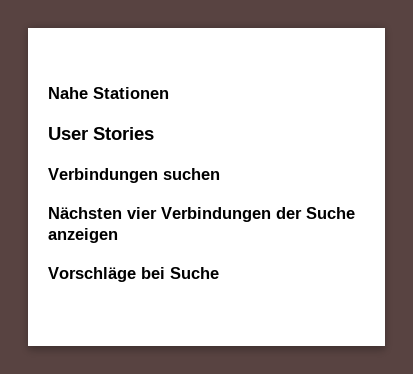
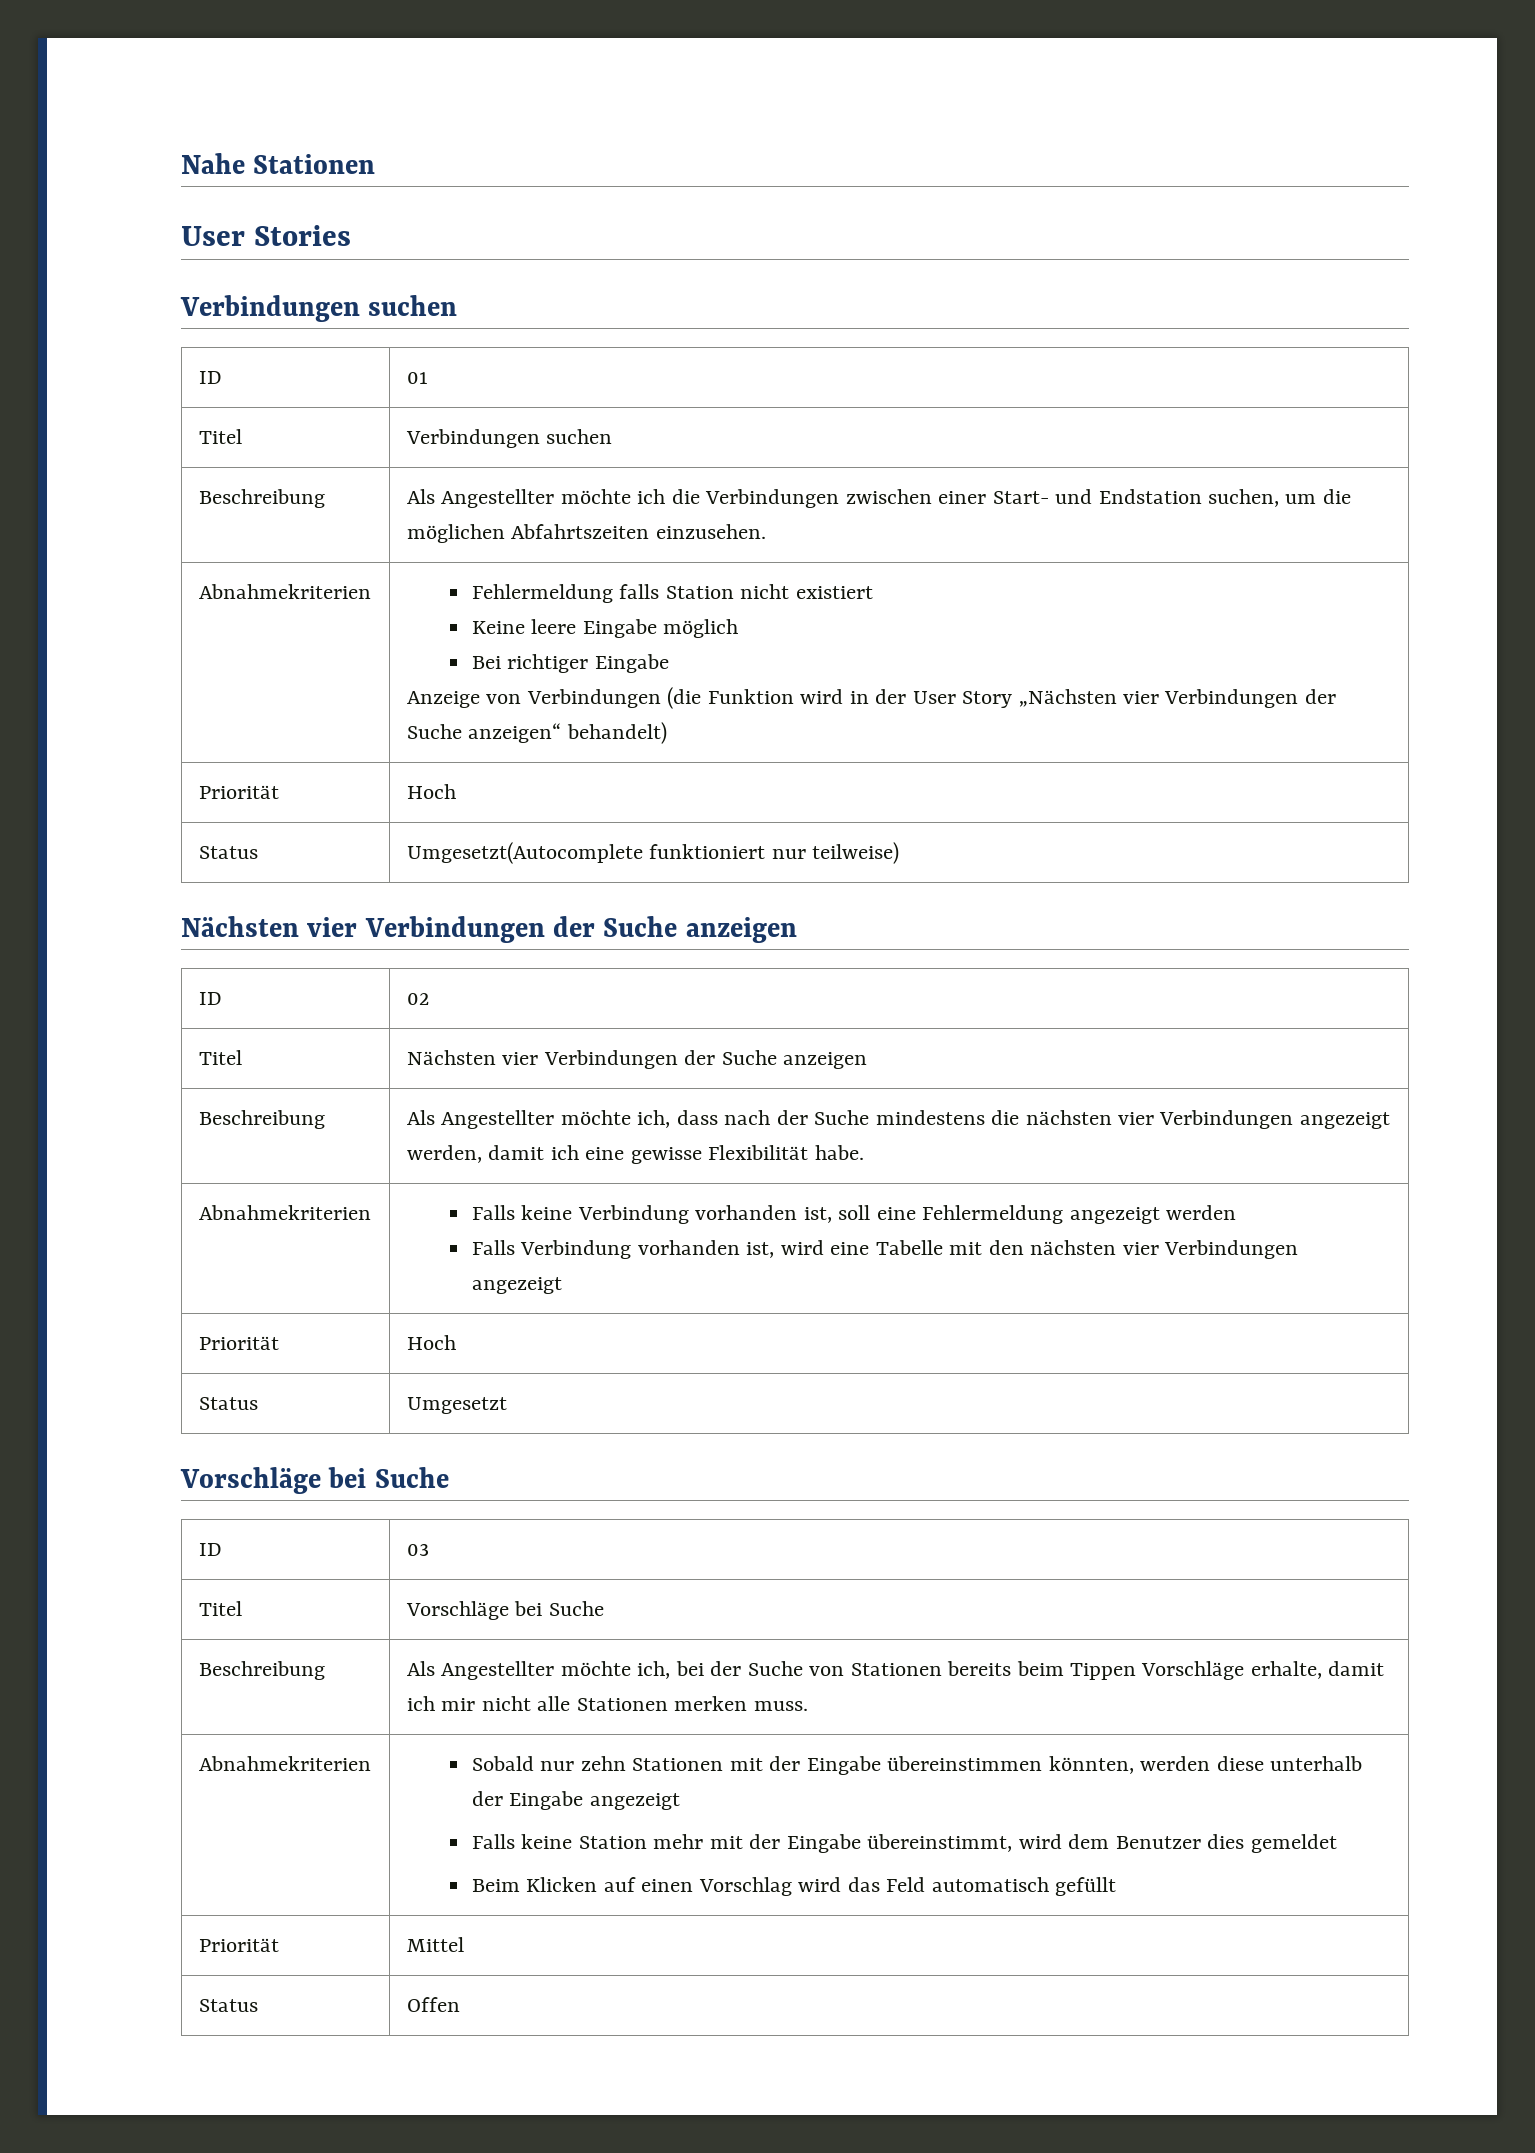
[48,207,355,222] [48,228,118,243] [48,267,219,282] // Nächsten vier Verbindungen der Suche anzeigen // Vorschläge bei Suche -> [198,371,222,384] [406,372,428,384] [198,429,242,444] [405,429,613,448] [198,489,325,508] [406,489,1351,508] [406,524,766,543] [198,584,371,599] [471,584,873,603] [471,619,739,638] [471,654,669,673] [406,687,1336,709] [406,722,667,744] [198,785,279,799] [406,784,456,799] [198,846,258,859] [406,842,900,864] [181,916,797,943] [198,992,222,1005] [406,993,429,1005] [198,1050,242,1065] [406,1050,868,1069] [198,1110,325,1129] [406,1110,1390,1129] [406,1145,864,1164] [198,1205,371,1220] [471,1205,1237,1224] [471,1240,1299,1259] [471,1277,562,1294] [198,1336,279,1350] [406,1335,456,1350] [198,1397,258,1410] [406,1397,507,1414] [180,1467,449,1494] [198,1543,222,1556] [406,1543,429,1556] [198,1601,242,1616] [405,1601,604,1620] [198,1661,325,1680] [406,1661,1385,1680] [406,1696,808,1711] [198,1756,371,1771] [471,1756,1363,1775] [471,1791,680,1810] [471,1834,1337,1853] [471,1877,1117,1896] [198,1938,279,1952] [406,1937,464,1952] [198,1999,258,2012] [406,1997,460,2012] // ID | 01 // Titel | Verbindungen suchen // Beschreibung | Als Angestellter möchte ich die Verbindungen zwischen einer Start- und Endstation suchen, um die möglichen Abfahrtszeiten einzusehen. // Abnahmekriterien | Fehlermeldung falls Station nicht existiert // Keine leere Eingabe möglich // Bei richtiger Eingabe // Anzeige von Verbindungen (die Funktion wird in der User Story „Nächsten vier Verbindungen der Suche anzeigen“ behandelt) // Priorität | Hoch // Status | Umgesetzt(Autocomplete funktioniert nur teilweise) // Nächsten vier Verbindungen der Suche anzeigen // ID | 02 // Titel | Nächsten vier Verbindungen der Suche anzeigen // Beschreibung | Als Angestellter möchte ich, dass nach der Suche mindestens die nächsten vier Verbindungen angezeigt werden, damit ich eine gewisse Flexibilität habe. // Abnahmekriterien | Falls keine Verbindung vorhanden ist, soll eine Fehlermeldung angezeigt werden // Falls Verbindung vorhanden ist, wird eine Tabelle mit den nächsten vier Verbindungen angezeigt // Priorität | Hoch // Status | Umgesetzt // Vorschläge bei Suche // ID | 03 // Titel | Vorschläge bei Suche // Beschreibung | Als Angestellter möchte ich, bei der Suche von Stationen bereits beim Tippen Vorschläge erhalte, damit ich mir nicht alle Stationen merken muss. // Abnahmekriterien | Sobald nur zehn Stationen mit der Eingabe übereinstimmen könnten, werden diese unterhalb der Eingabe angezeigt // Falls keine Station mehr mit der Eingabe übereinstimmt, wird dem Benutzer dies gemeldet // Beim Klicken auf einen Vorschlag wird das Feld automatisch gefüllt // Priorität | Mittel // Status | Offen

